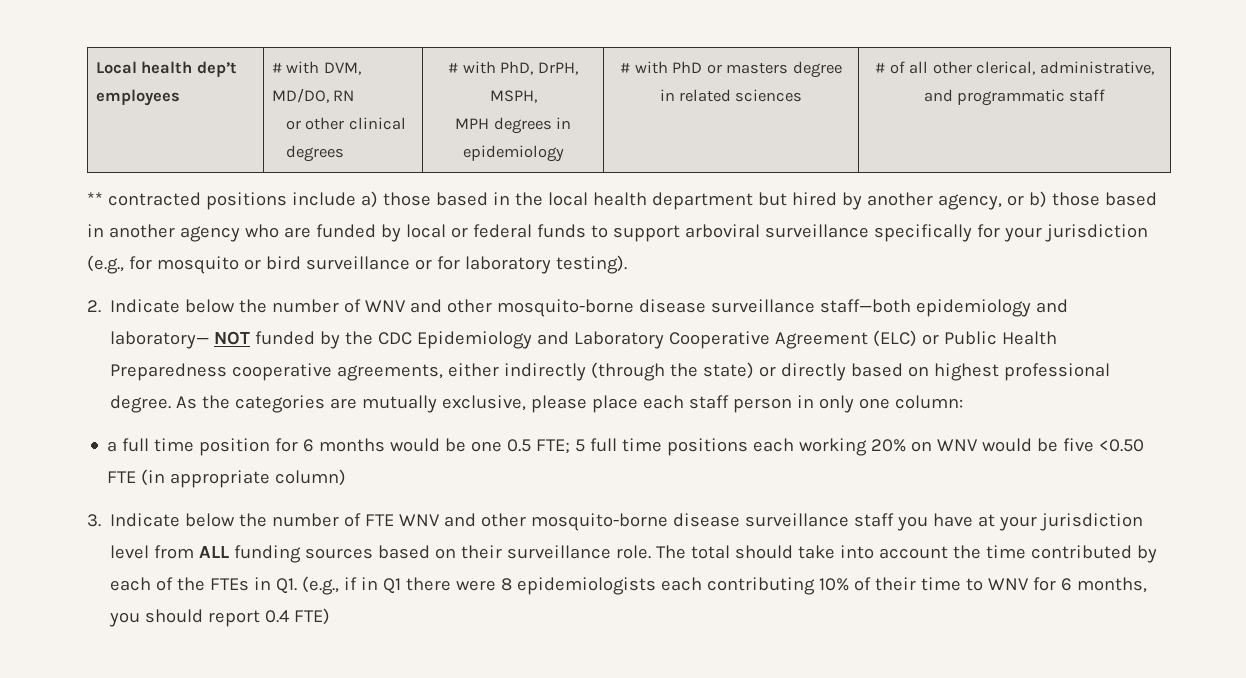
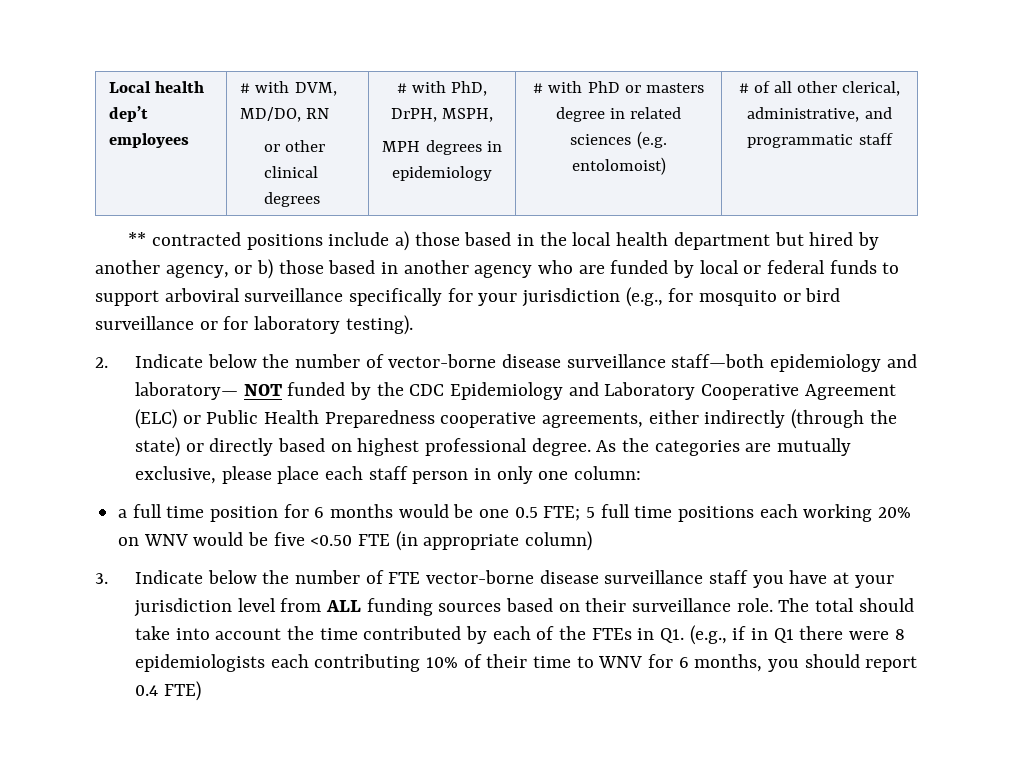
(803, 95) none -> [636,131,667,149] [571,157,666,175] (e.g. entolomoist)
[365,299,635,317] WNV and other mosquito-borne -> [388,354,497,368] vector-borne
[399,513,669,531] WNV and other mosquito-borne -> [426,570,535,584] vector-borne

